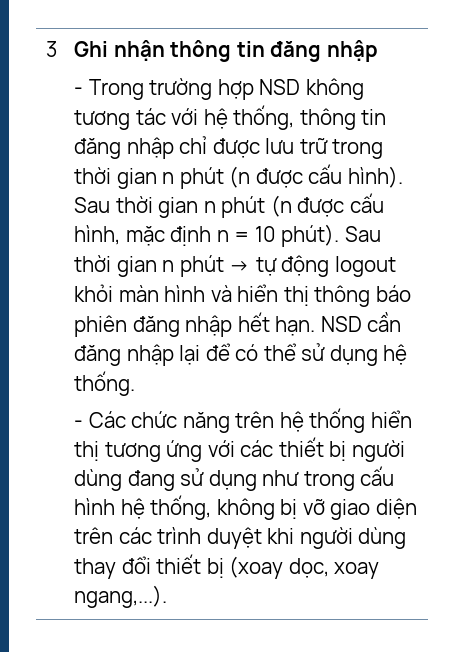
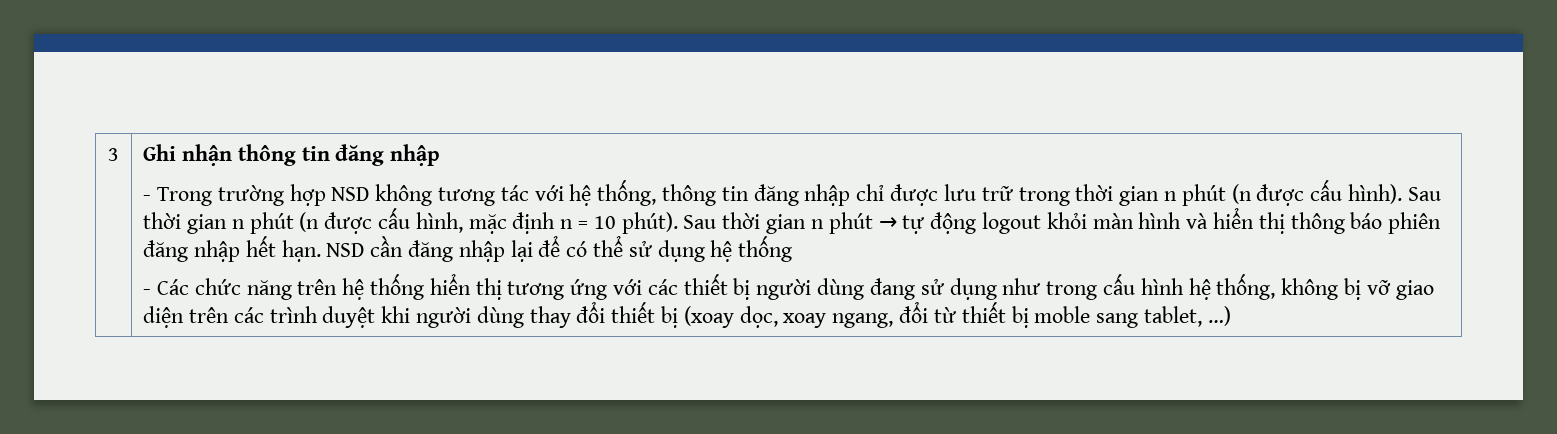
[73,371,135,396] thống. -> [738,236,793,262] thống
[73,585,167,608] ngang,...). -> [832,302,1231,328] ngang, đổi từ thiết bị moble sang tablet, …)

